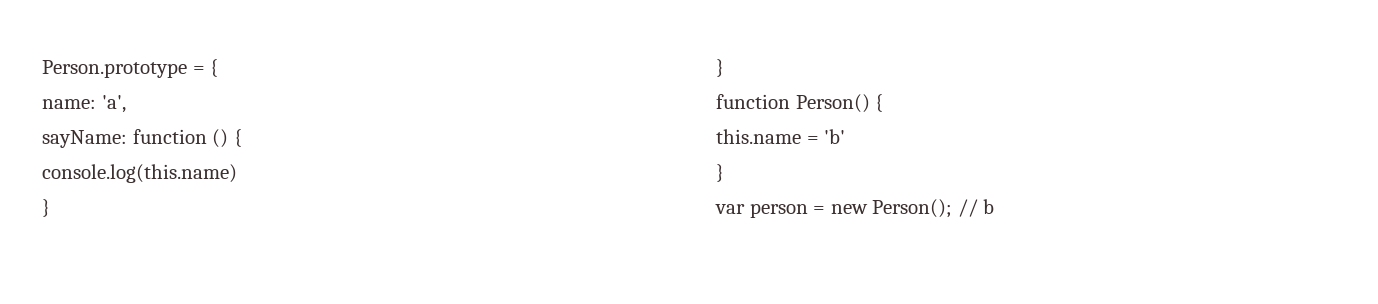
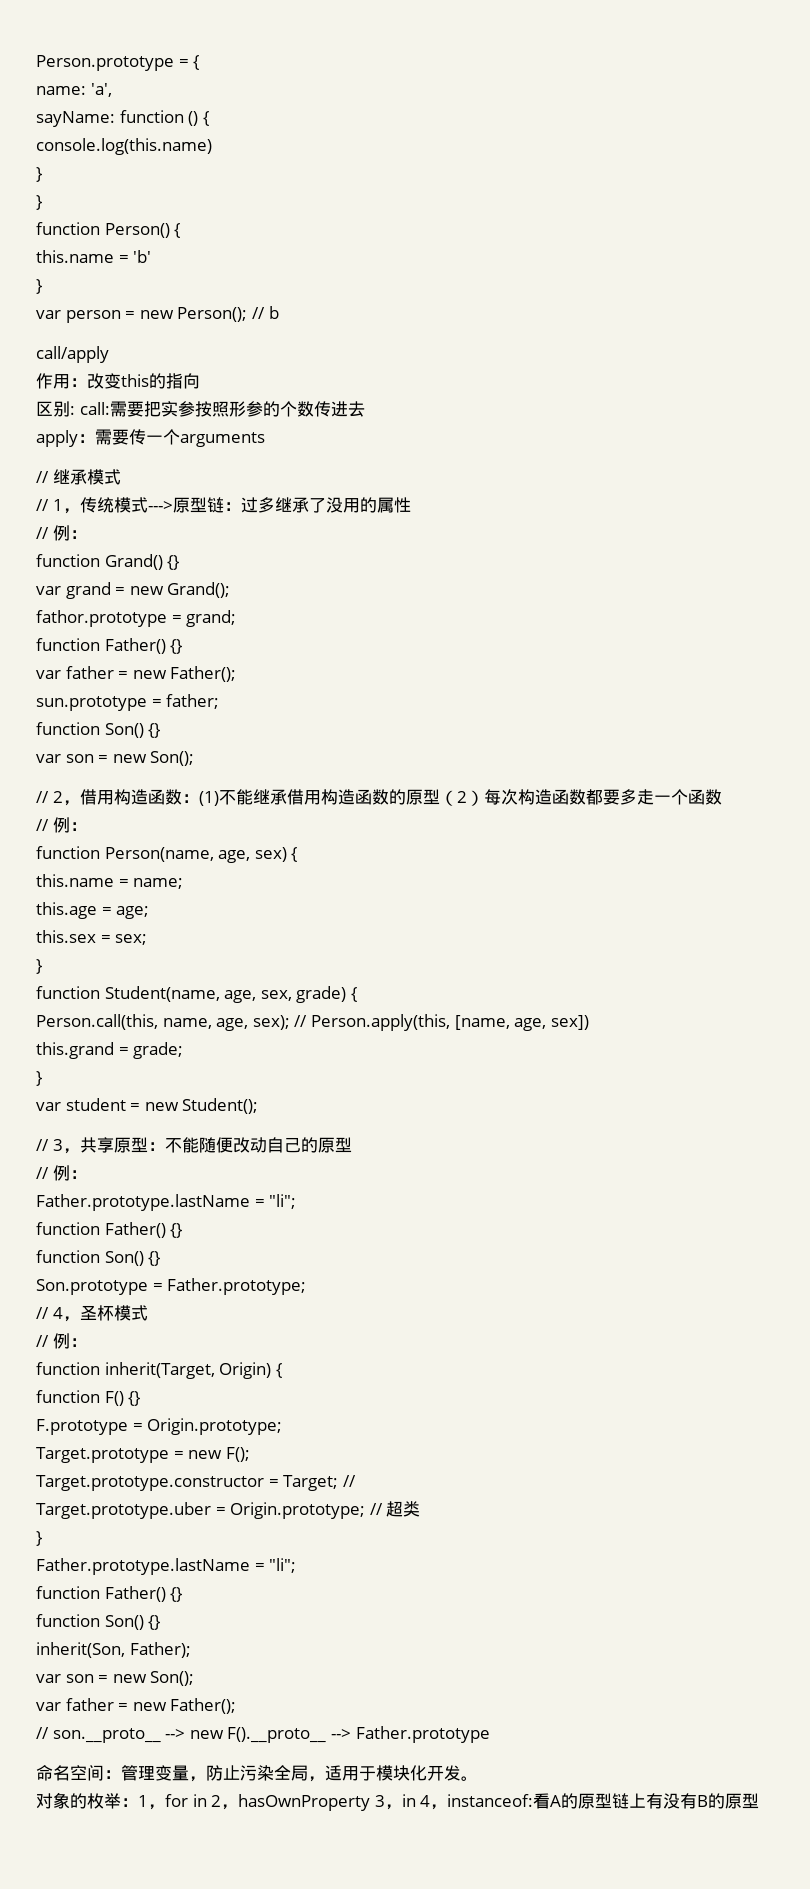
(995, 206) none -> [36,346,109,363] [36,373,200,389] [36,401,365,417] [36,429,265,447] [36,469,121,485] [36,497,411,514] [36,525,87,541] [36,554,180,570] [36,582,231,599] [36,610,237,627] [36,638,183,654] [36,666,237,682] [36,694,220,711] [36,722,161,738] [36,751,195,766] [36,789,722,806] [36,817,87,833] [36,846,298,863] [36,874,184,889] [36,902,150,919] [36,930,148,945] [36,959,42,974] [36,986,357,1003] [36,1014,589,1031] [36,1042,184,1059] [36,1071,42,1086] [36,1098,259,1114] [36,1137,352,1154] [36,1165,87,1181] [36,1194,297,1211] [36,1222,183,1238] [36,1250,161,1266] [36,1278,307,1295] [36,1305,148,1322] [36,1333,87,1349] [36,1362,282,1379] [36,1390,141,1406] [36,1418,283,1435] [36,1447,250,1463] [36,1475,356,1491] [36,1501,421,1519] [36,1531,42,1546] [36,1558,297,1575] [36,1586,183,1602] [36,1614,161,1630] [36,1642,191,1658] [36,1671,195,1686] [36,1698,237,1714] [36,1726,490,1743] [36,1765,478,1782] [36,1792,760,1811] // call/apply // 作用：改变this的指向 // 区别: call:需要把实参按照形参的个数传进去 // apply：需要传一个arguments // // 继承模式 // // 1，传统模式--->原型链：过多继承了没用的属性 // // 例： // function Grand() {} // var grand = new Grand(); // fathor.prototype = grand; // function Father() {} // var father = new Father(); // sun.prototype = father; // function Son() {} // var son = new Son(); // // 2，借用构造函数：(1)不能继承借用构造函数的原型（2）每次构造函数都要多走一个函数 // // 例： // function Person(name, age, sex) { // this.name = name; // this.age = age; // this.sex = sex; // } // function Student(name, age, sex, grade) { // Person.call(this, name, age, sex); // Person.apply(this, [name, age, sex]) // this.grand = grade; // } // var student = new Student(); // // 3，共享原型：不能随便改动自己的原型 // // 例： // Father.prototype.lastName = "li"; // function Father() {} // function Son() {} // Son.prototype = Father.prototype; // // 4，圣杯模式 // // 例： // function inherit(Target, Origin) { // function F() {} // F.prototype = Origin.prototype; // Target.prototype = new F(); // Target.prototype.constructor = Target; // // Target.prototype.uber = Origin.prototype; // 超类 // } // Father.prototype.lastName = "li"; // function Father() {} // function Son() {} // inherit(Son, Father); // var son = new Son(); // var father = new Father(); // // son.__proto__ --> new F().__proto__ --> Father.prototype // 命名空间：管理变量，防止污染全局，适用于模块化开发。 // 对象的枚举：1，for in 2，hasOwnProperty 3，in 4，instanceof:看A的原型链上有没有B的原型

